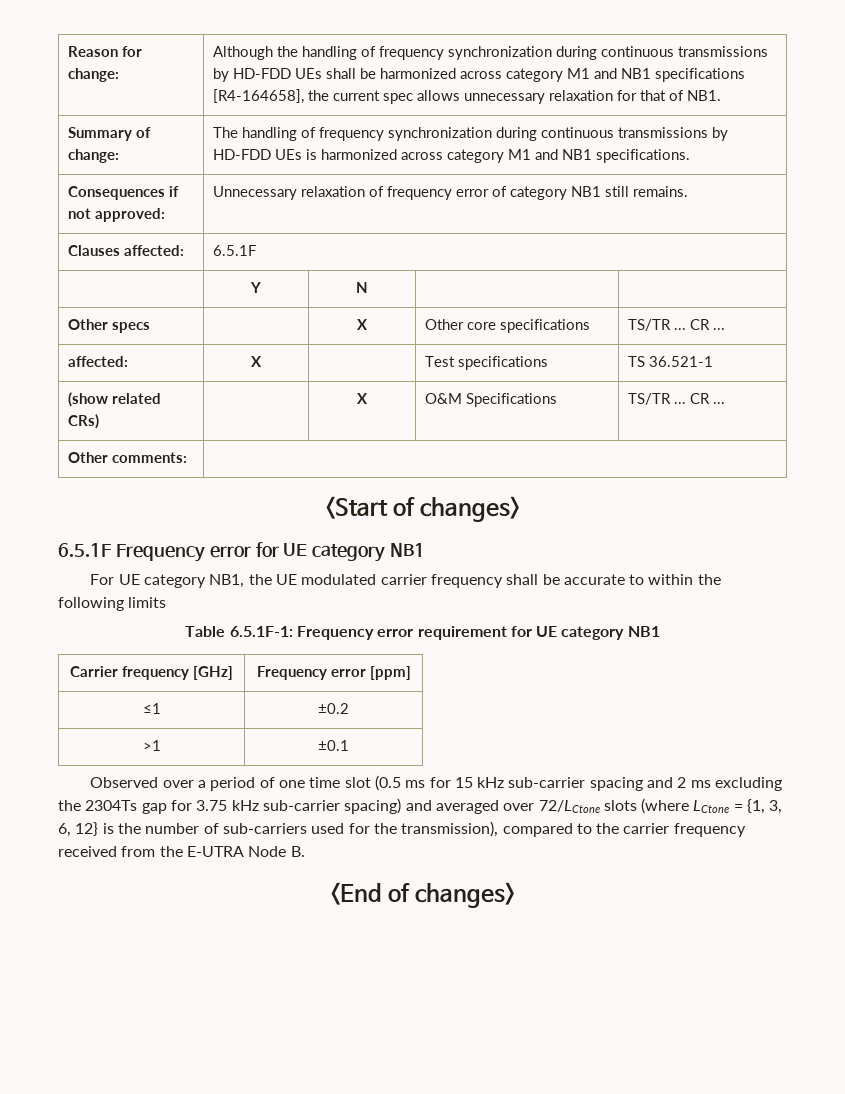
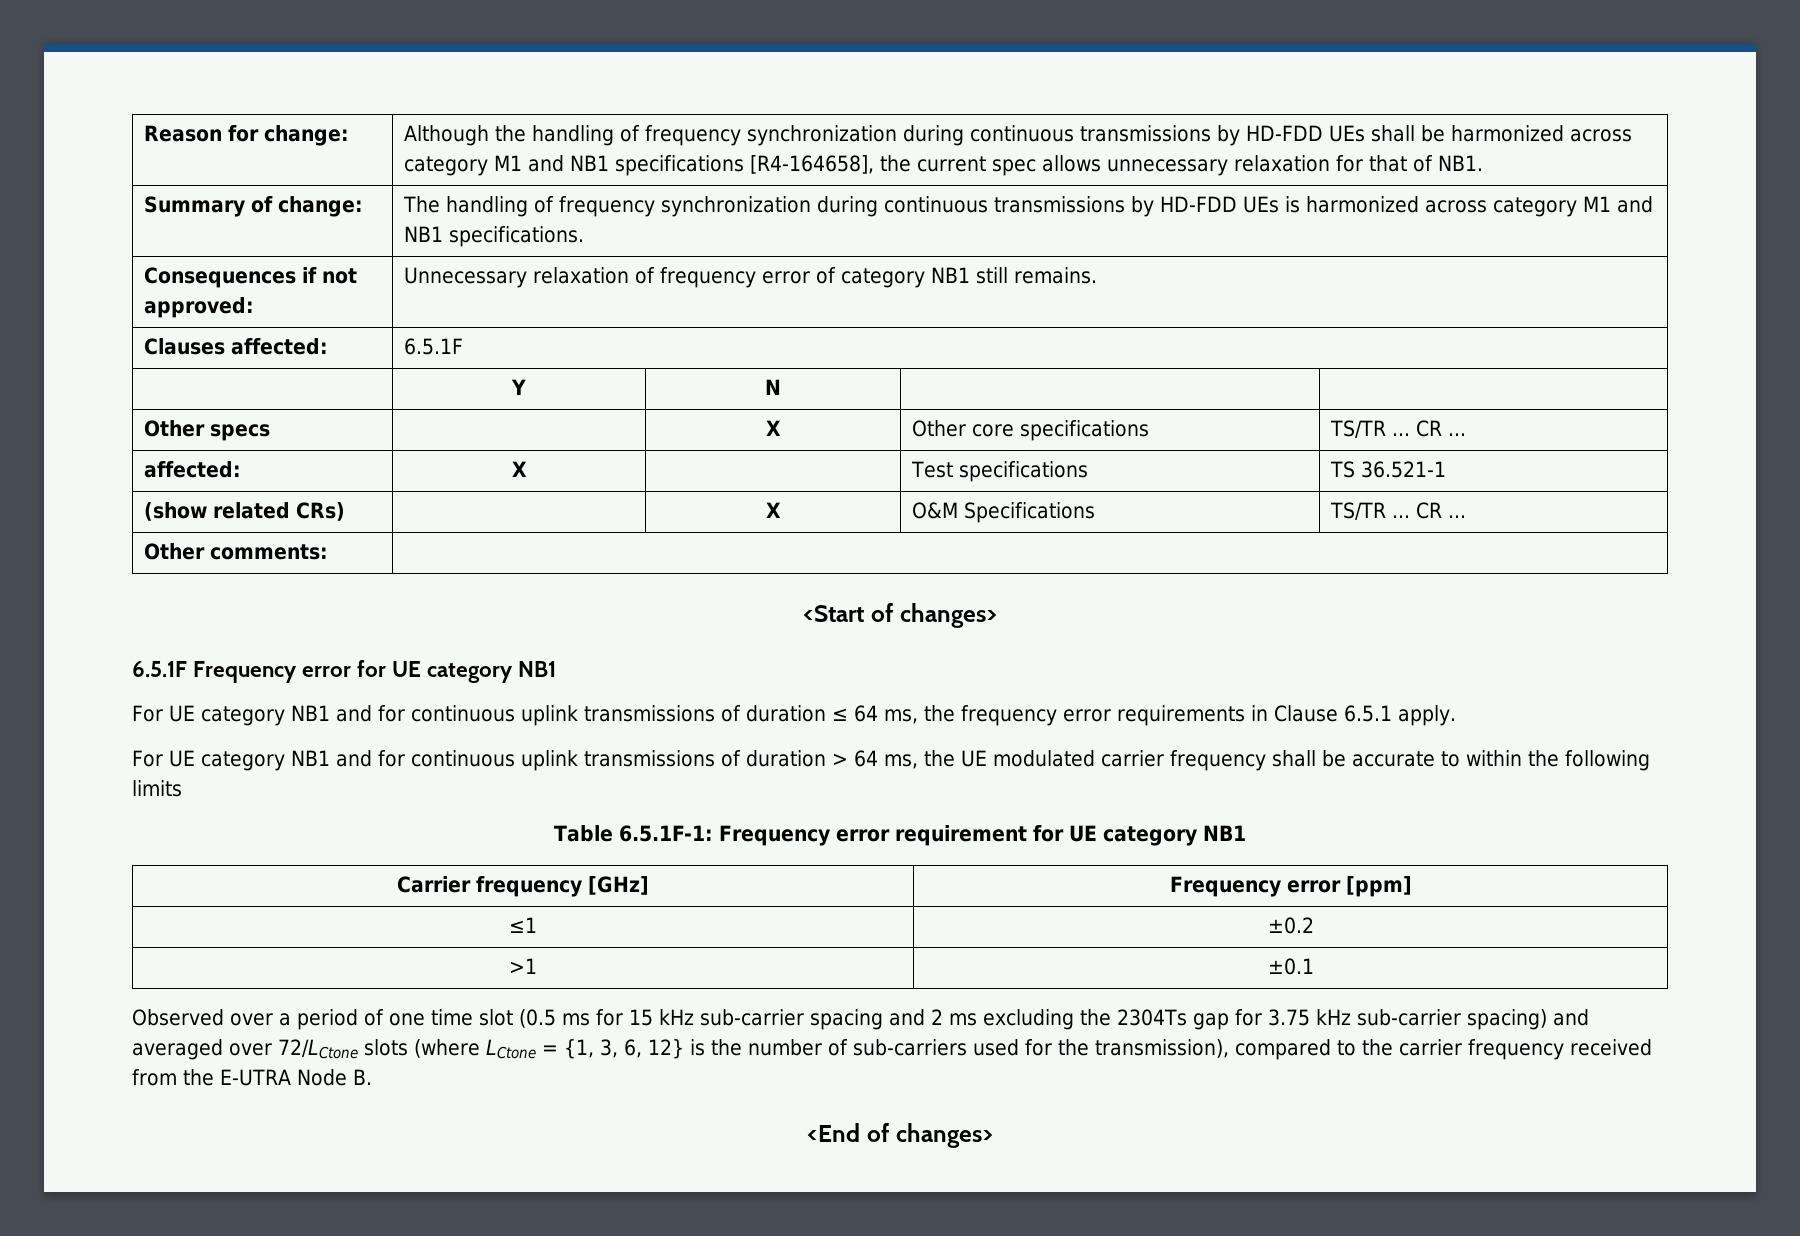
[209,574,245,588] NB1, -> [290,705,1456,726] [132,750,918,771] NB1 and for continuous uplink transmissions of duration ≤ 64 ms, the frequency error requirements in Clause 6.5.1 apply. // For UE category NB1 and for continuous uplink transmissions of duration > 64 ms,

